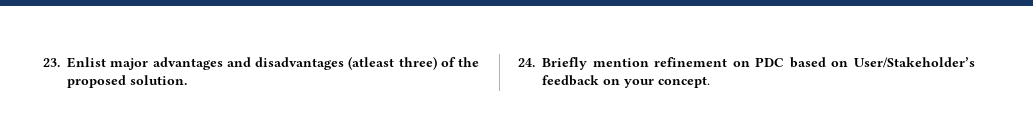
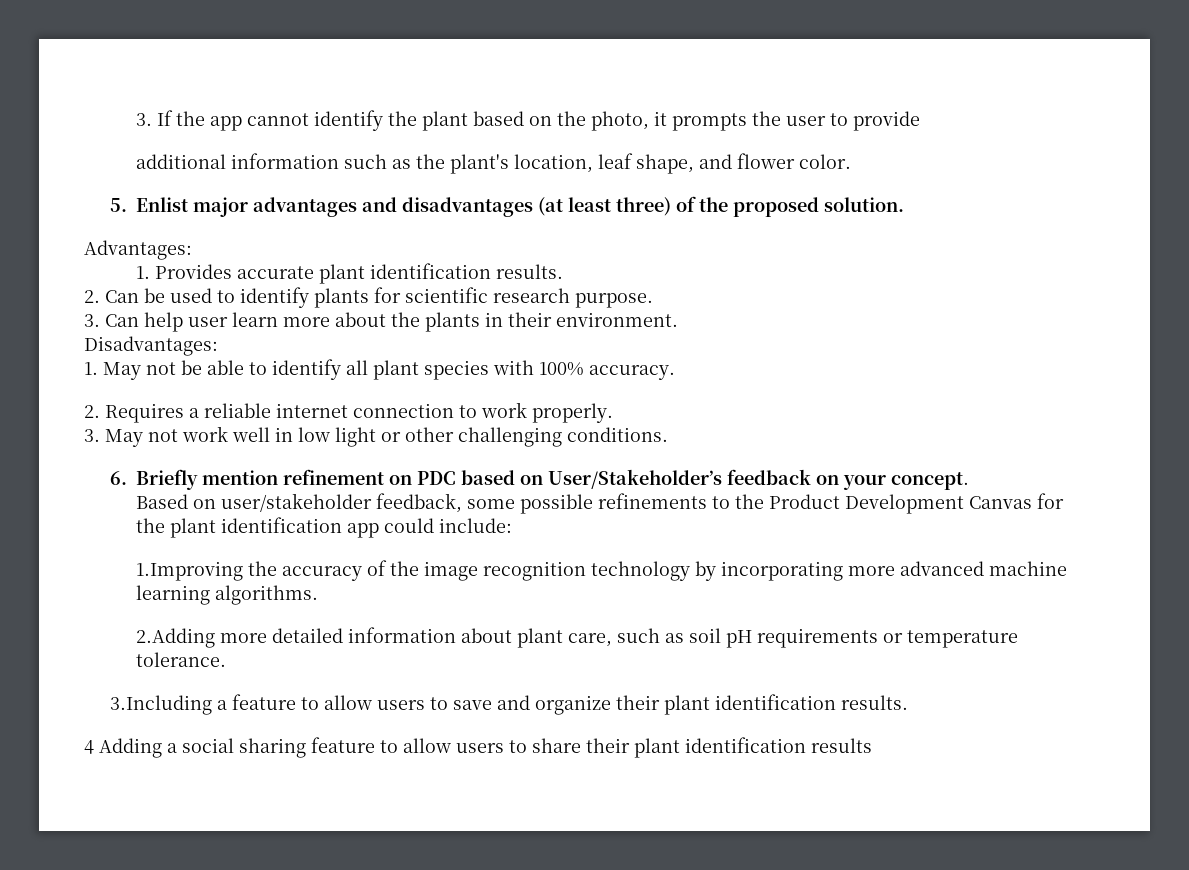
[43,58,61,67] 23. -> [135,110,920,131] [135,153,851,174] [109,198,127,212] 3. If the app cannot identify the plant based on the photo, it prompts the user to provide // additional information such as the plant's location, leaf shape, and flower color. // 5.
[348,56,395,70] (atleast -> [537,197,611,216] (at least
[518,58,535,67] 24. -> [84,240,192,260] [135,263,563,284] [84,287,653,308] [84,312,678,332] [84,336,218,356] [84,359,675,380] [84,402,613,423] [84,426,668,447] [109,471,127,485] Advantages: // 1. Provides accurate plant identification results. // 2. Can be used to identify plants for scientific research purpose. // 3. Can help user learn more about the plants in their environment. // Disadvantages: // 1. May not be able to identify all plant species with 100% accuracy. // 2. Requires a reliable internet connection to work properly. // 3. May not work well in low light or other challenging conditions. // 6.
(710, 82) none -> [135,493,1064,514] [135,517,512,538] [135,560,1067,581] [135,585,318,605] [135,627,1018,648] [135,652,226,667] [109,694,908,715] [84,737,872,758] // Based on user/stakeholder feedback, some possible refinements to the Product Development Canvas for the plant identification app could include: // 1.Improving the accuracy of the image recognition technology by incorporating more advanced machine learning algorithms. // 2.Adding more detailed information about plant care, such as soil pH requirements or temperature tolerance. // 3.Including a feature to allow users to save and organize their plant identification results. // 4 Adding a social sharing feature to allow users to share their plant identification results

